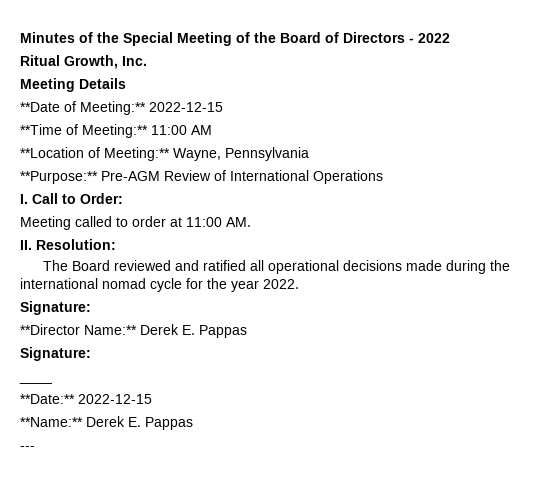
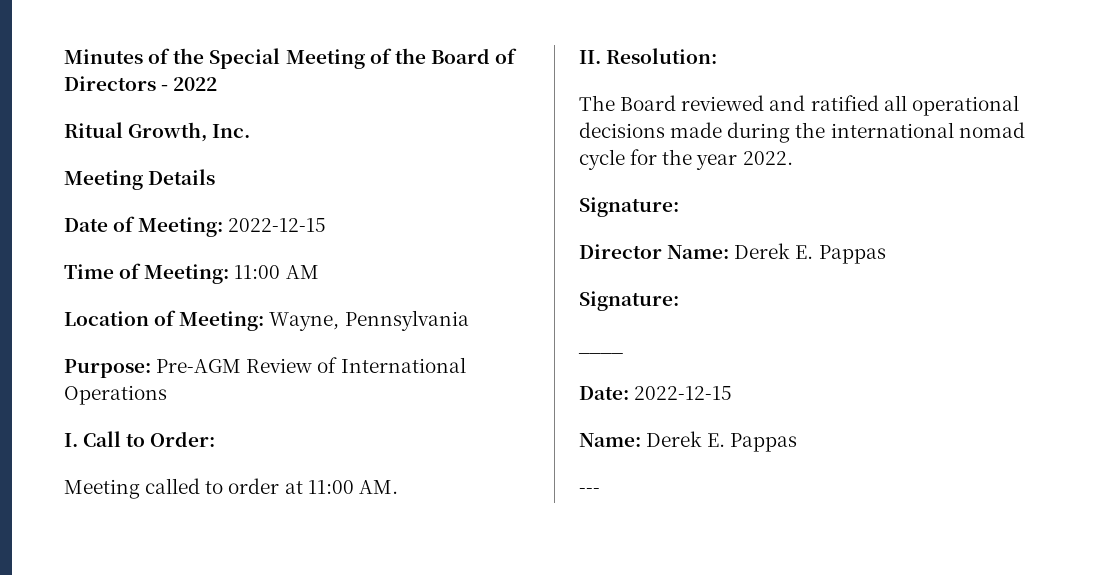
[20,101,223,115] [20,124,148,138] **Date of Meeting:** 2022-12-15 // **Time of Meeting:** -> [64,216,327,237] [64,263,230,284] Date of Meeting: 2022-12-15 // Time of Meeting:
[20,147,170,161] **Location of Meeting:** -> [64,310,265,331] Location of Meeting:
[20,171,98,184] **Purpose:** -> [64,359,151,378] Purpose:
[20,324,137,335] **Director Name:** -> [579,244,730,259] Director Name:
[20,394,152,404] [20,417,83,427] **Date:** 2022-12-15 // **Name:** -> [579,386,733,400] [579,433,641,447] Date: 2022-12-15 // Name:

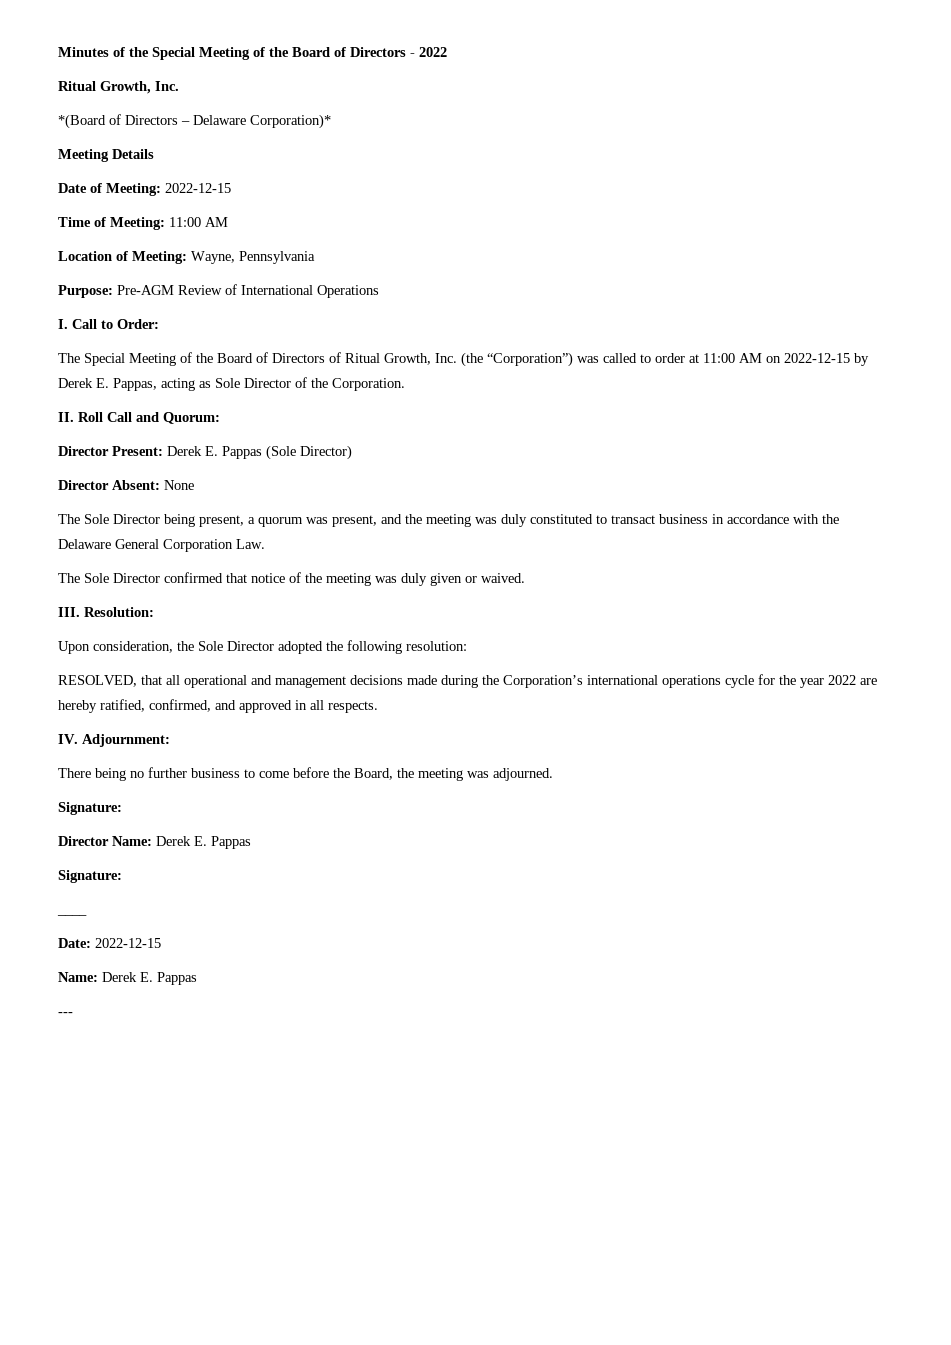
(251, 131) none -> [58,114,331,129] // *(Board of Directors – Delaware Corporation)*
[64,479,140,499] Meeting -> [58,352,599,367] The Special Meeting of the Board of Directors of Ritual Growth, Inc. (the “Corporation”) was
[358,480,398,494] [579,48,718,64] [579,95,1019,116] AM. // II. Resolution: // The Board reviewed and ratified all operational -> [739,353,869,366] [58,377,405,391] [58,412,220,424] [58,445,352,460] [58,480,194,490] [58,514,839,527] [58,539,265,552] [58,572,525,586] [58,607,154,617] [58,640,467,654] [58,675,346,688] AM on 2022-12-15 by Derek E. Pappas, acting as Sole Director of the Corporation. // II. Roll Call and Quorum: // Director Present: Derek E. Pappas (Sole Director) // Director Absent: None // The Sole Director being present, a quorum was present, and the meeting was duly constituted to transact business in accordance with the Delaware General Corporation Law. // The Sole Director confirmed that notice of the meeting was duly given or waived. // III. Resolution: // Upon consideration, the Sole Director adopted the following resolution: // RESOLVED, that all operational and management
[830,122,1025,138] international nomad -> [503,675,721,688] Corporation’s international operations
[742,151,793,165] 2022. -> [828,675,877,685] [58,699,378,713] [58,734,170,747] [58,767,553,781] 2022 are hereby ratified, confirmed, and approved in all respects. // IV. Adjournment: // There being no further business to come before the Board, the meeting was adjourned.

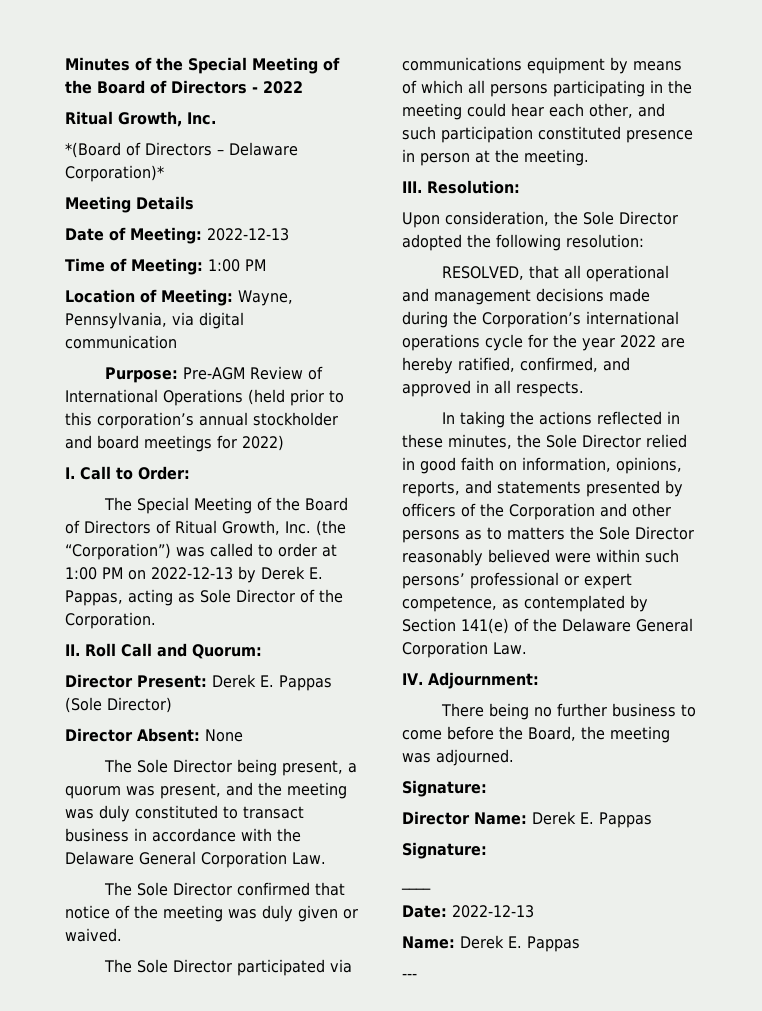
[165,183,231,193] 2022-12-15 -> [207,228,289,241] 2022-12-13
[169,217,228,227] 11:00 AM -> [208,259,266,272] 1:00 PM
[239,251,315,264] Pennsylvania -> [65,312,244,329] [65,335,177,349] Pennsylvania, via digital communication
(379, 291) none -> [248,389,344,406] [65,412,338,429] [65,435,284,452] (held prior to this corporation’s annual stockholder and board meetings for 2022)
[703,353,850,363] 11:00 AM on 2022-12-15 -> [65,567,233,580] 1:00 PM on 2022-12-13
(525, 578) none -> [104,959,353,976] [402,57,682,74] [402,80,692,97] [402,103,665,120] [402,126,693,143] [402,149,589,166] // The Sole Director participated via communications equipment by means of which all persons participating in the meeting could hear each other, and such participation constituted presence in person at the meeting.
(378, 707) none -> [442,411,681,428] [402,434,687,449] [402,457,682,474] [402,480,683,497] [402,503,671,520] [402,526,694,543] [402,549,679,566] [402,572,632,589] [402,595,648,612] [402,618,693,634] [402,641,527,658] // In taking the actions reflected in these minutes, the Sole Director relied in good faith on information, opinions, reports, and statements presented by officers of the Corporation and other persons as to matters the Sole Director reasonably believed were within such persons’ professional or expert competence, as contemplated by Section 141(e) of the Delaware General Corporation Law.
[95,938,161,948] 2022-12-15 -> [452,905,534,918] 2022-12-13

